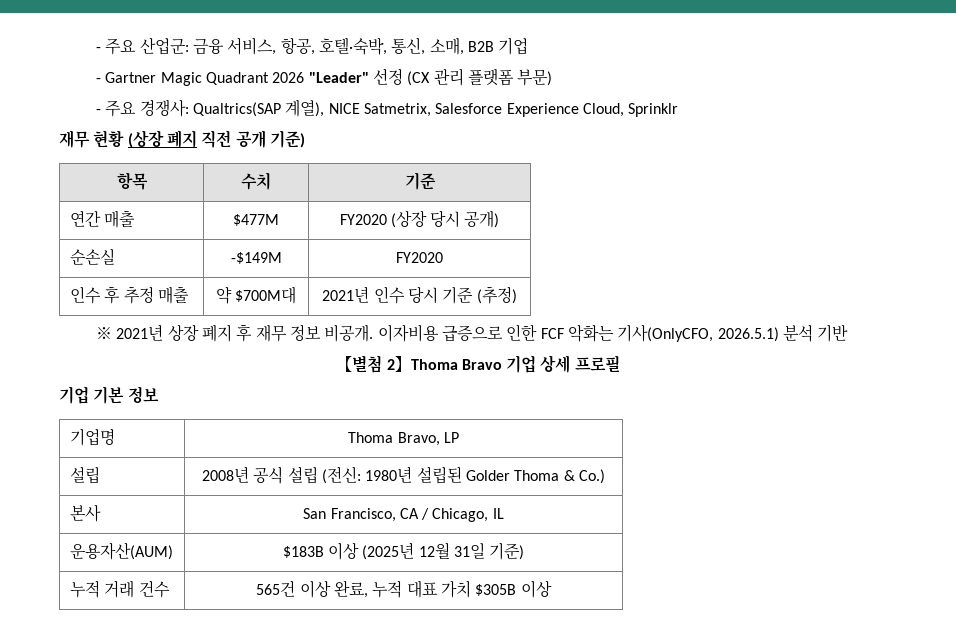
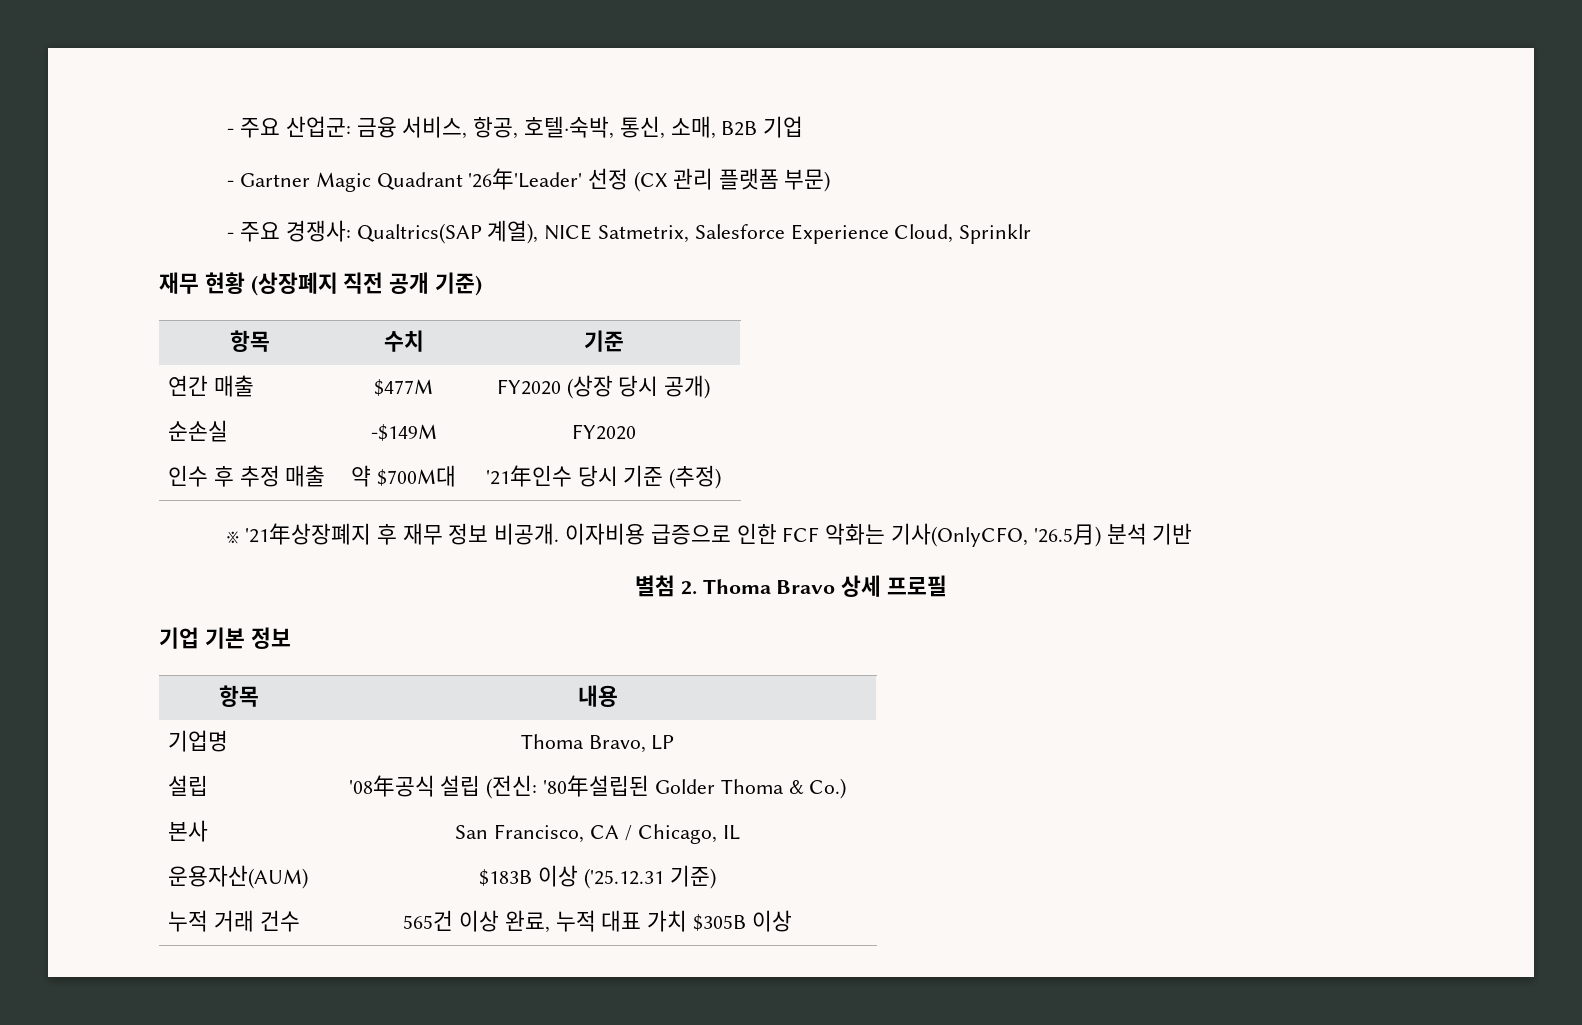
[272,72,369,83] 2026 "Leader" -> [468,168,583,190] '26年'Leader'
[127,130,197,148] (상장 폐지 -> [250,272,338,296] (상장폐지
[322,286,370,303] 2021년 -> [485,465,532,487] '21年
[116,324,233,342] 2021년 상장 폐지 -> [245,523,372,545] '21年상장폐지
[717,327,779,342] 2026.5.1) -> [1033,524,1101,547] '26.5月)
[336,355,411,373] 【별첨 2】 -> [634,575,697,597] 별첨 2.
[506,355,537,373] 기업 -> (836, 587) none
(159, 394) none -> [219,685,259,707] [577,685,618,707] // 항목 | 내용
[202,466,250,483] 2008년 -> [348,775,395,797] '08年
[365,466,413,483] 1980년 -> [543,775,590,797] '80年
[362,542,485,560] (2025년 12월 31일 -> [583,868,664,889] ('25.12.31

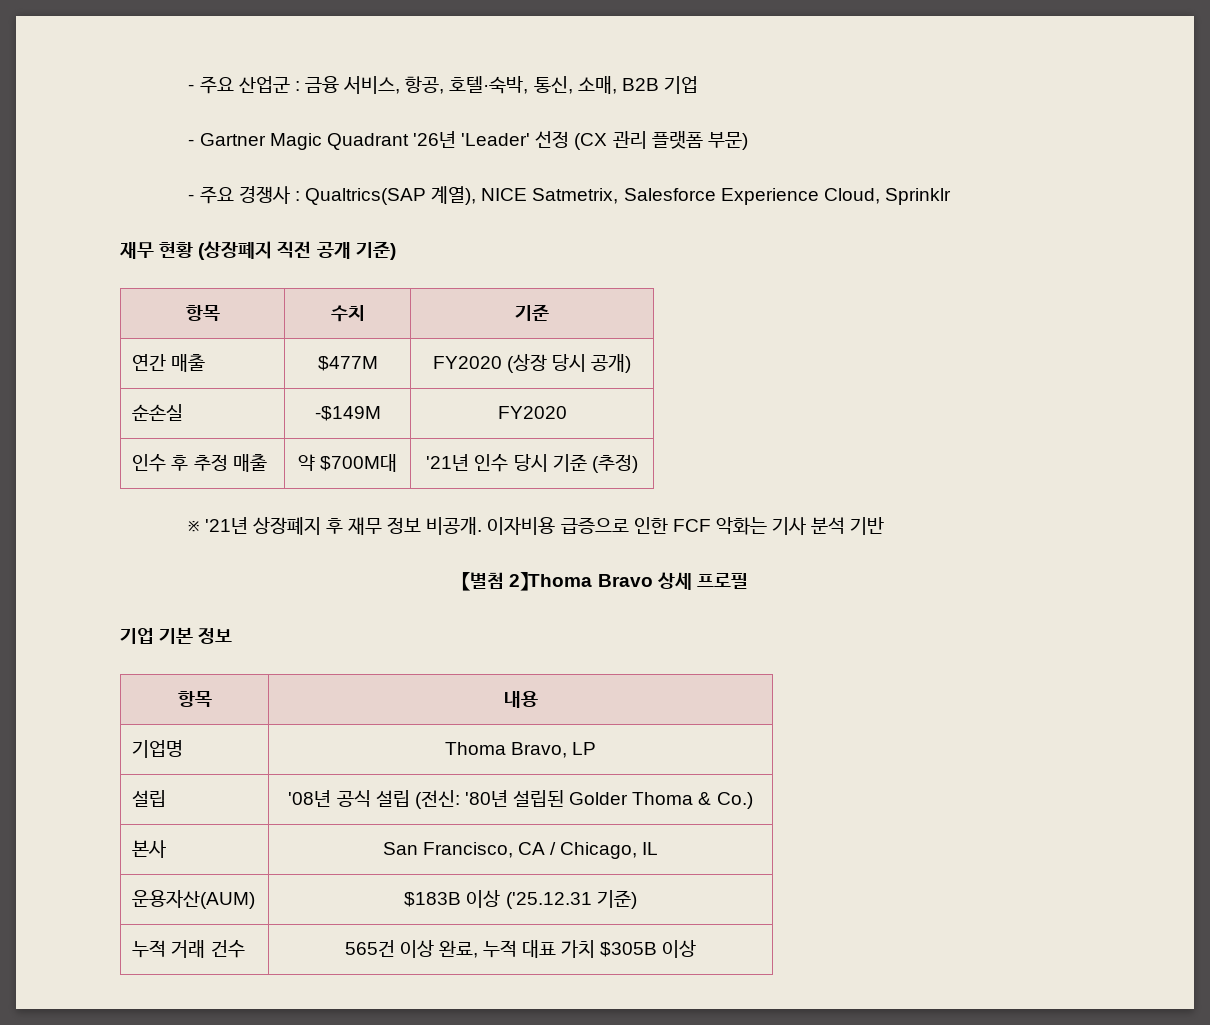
[227,116,351,138] - 주요 산업군: -> [188,76,300,94] - 주요 산업군 :
[468,168,515,190] '26年 -> [413,131,457,148] '26년
[285,220,351,242] 경쟁사: -> [238,186,300,204] 경쟁사 :
[485,465,532,487] '21年 -> [426,454,470,471] '21년
[245,523,292,545] '21年 -> [204,517,248,534] '21년
[891,523,1101,547] 기사(OnlyCFO, '26.5月) -> [772,517,807,535] 기사
[634,575,697,597] 별첨 2. -> [462,571,529,591] 【별첨 2】
[348,775,395,797] '08年 -> [288,790,332,807] '08년
[543,775,590,797] '80年 -> [464,790,508,807] '80년

